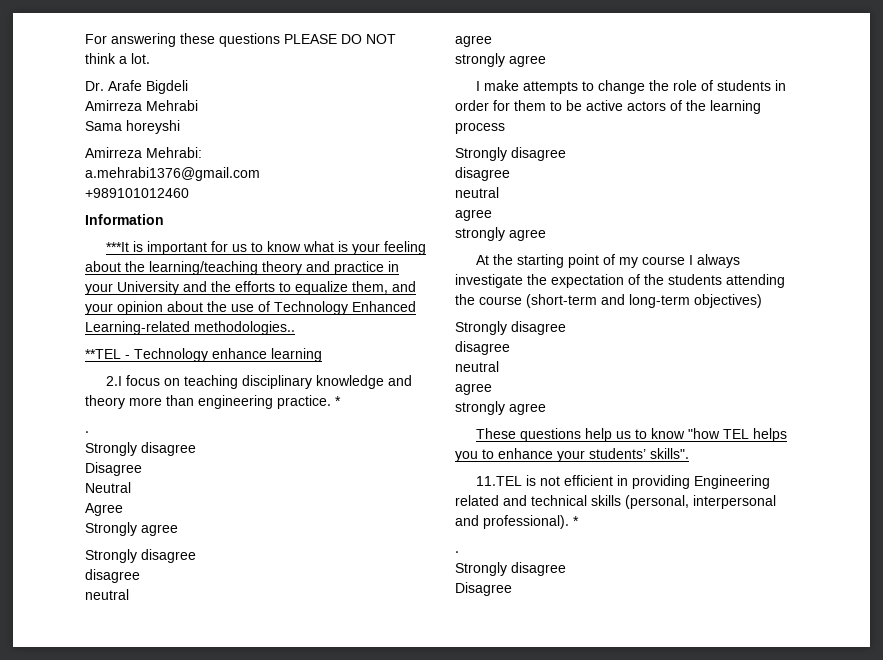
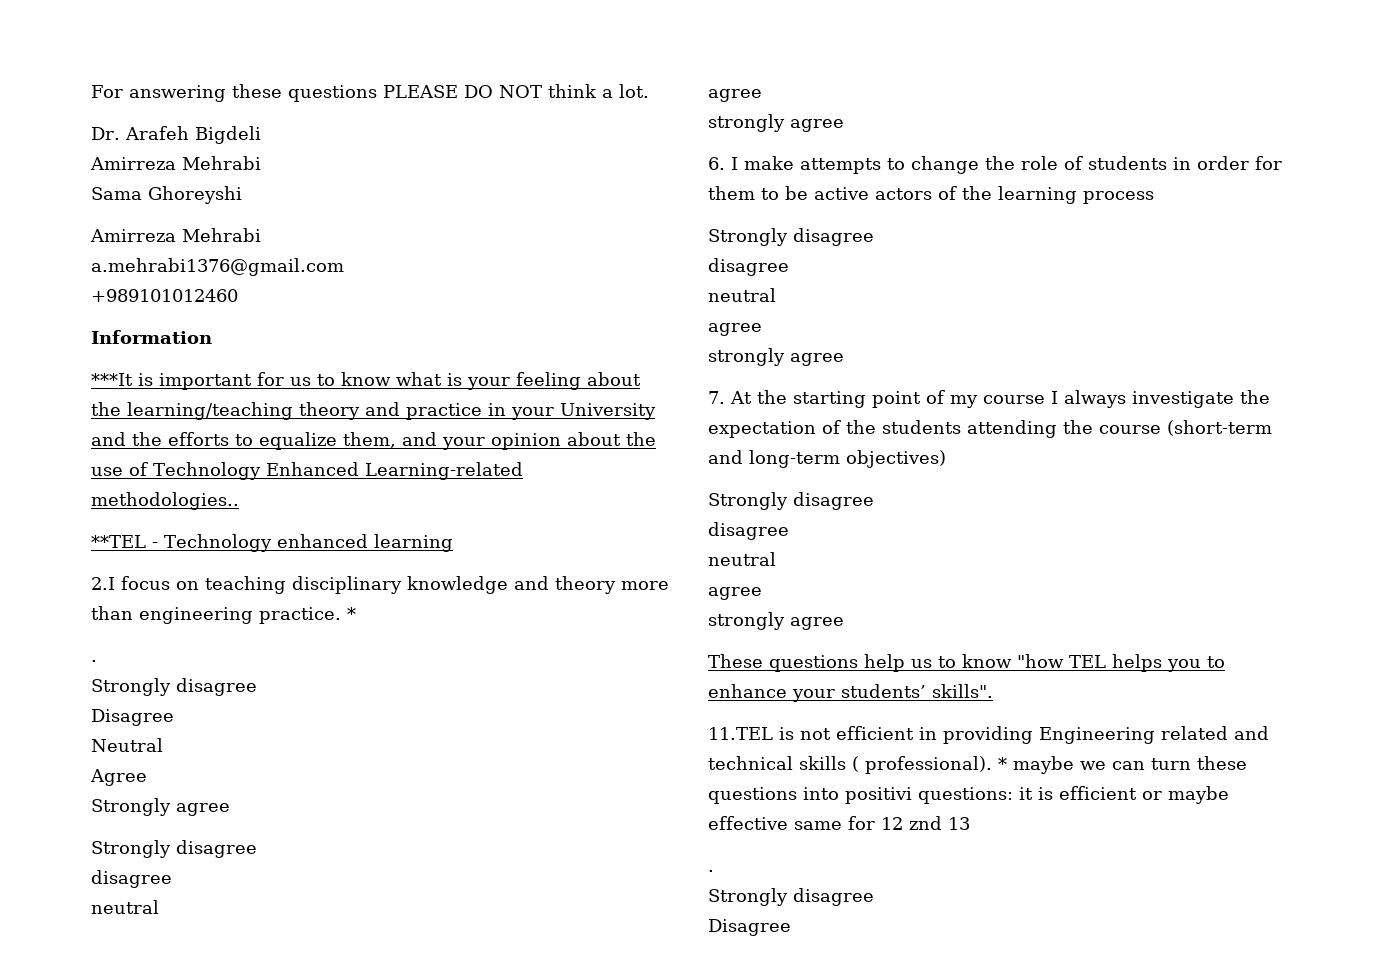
[108,80,142,91] Arafe -> [124,126,189,140] Arafeh
[126,120,180,134] [85,147,202,158] horeyshi // Amirreza Mehrabi: -> [148,186,242,204] [90,228,261,242] Ghoreyshi // Amirreza Mehrabi
[212,348,267,359] enhance -> [276,534,368,548] enhanced
(546, 61) none -> [708,157,725,170] 6.
(546, 235) none -> [708,391,725,404] 7.
[625,495,776,509] [455,515,479,526] (personal, interpersonal and -> [852,756,859,772] (
(579, 521) none -> [1013,756,1247,774] [708,786,1229,804] [708,816,970,830] maybe we can turn these questions into positivi questions: it is efficient or maybe effective same for 12 znd 13

